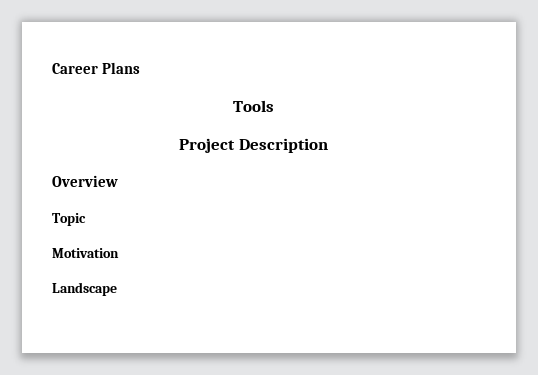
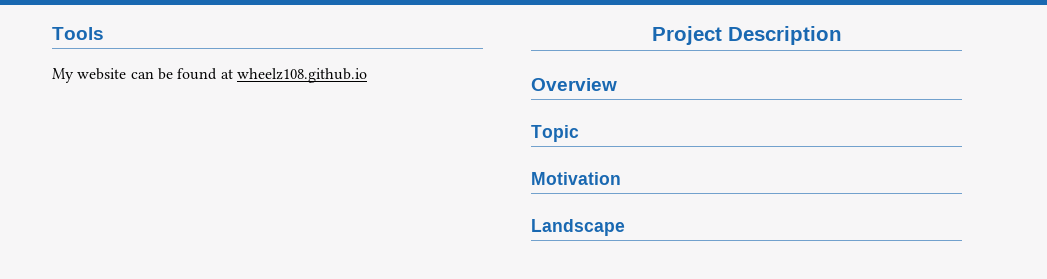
[52,62,141,74] [233,100,274,112] Career Plans // Tools -> [52,27,104,40] [52,68,367,83] Tools // My website can be found at wheelz108.github.io

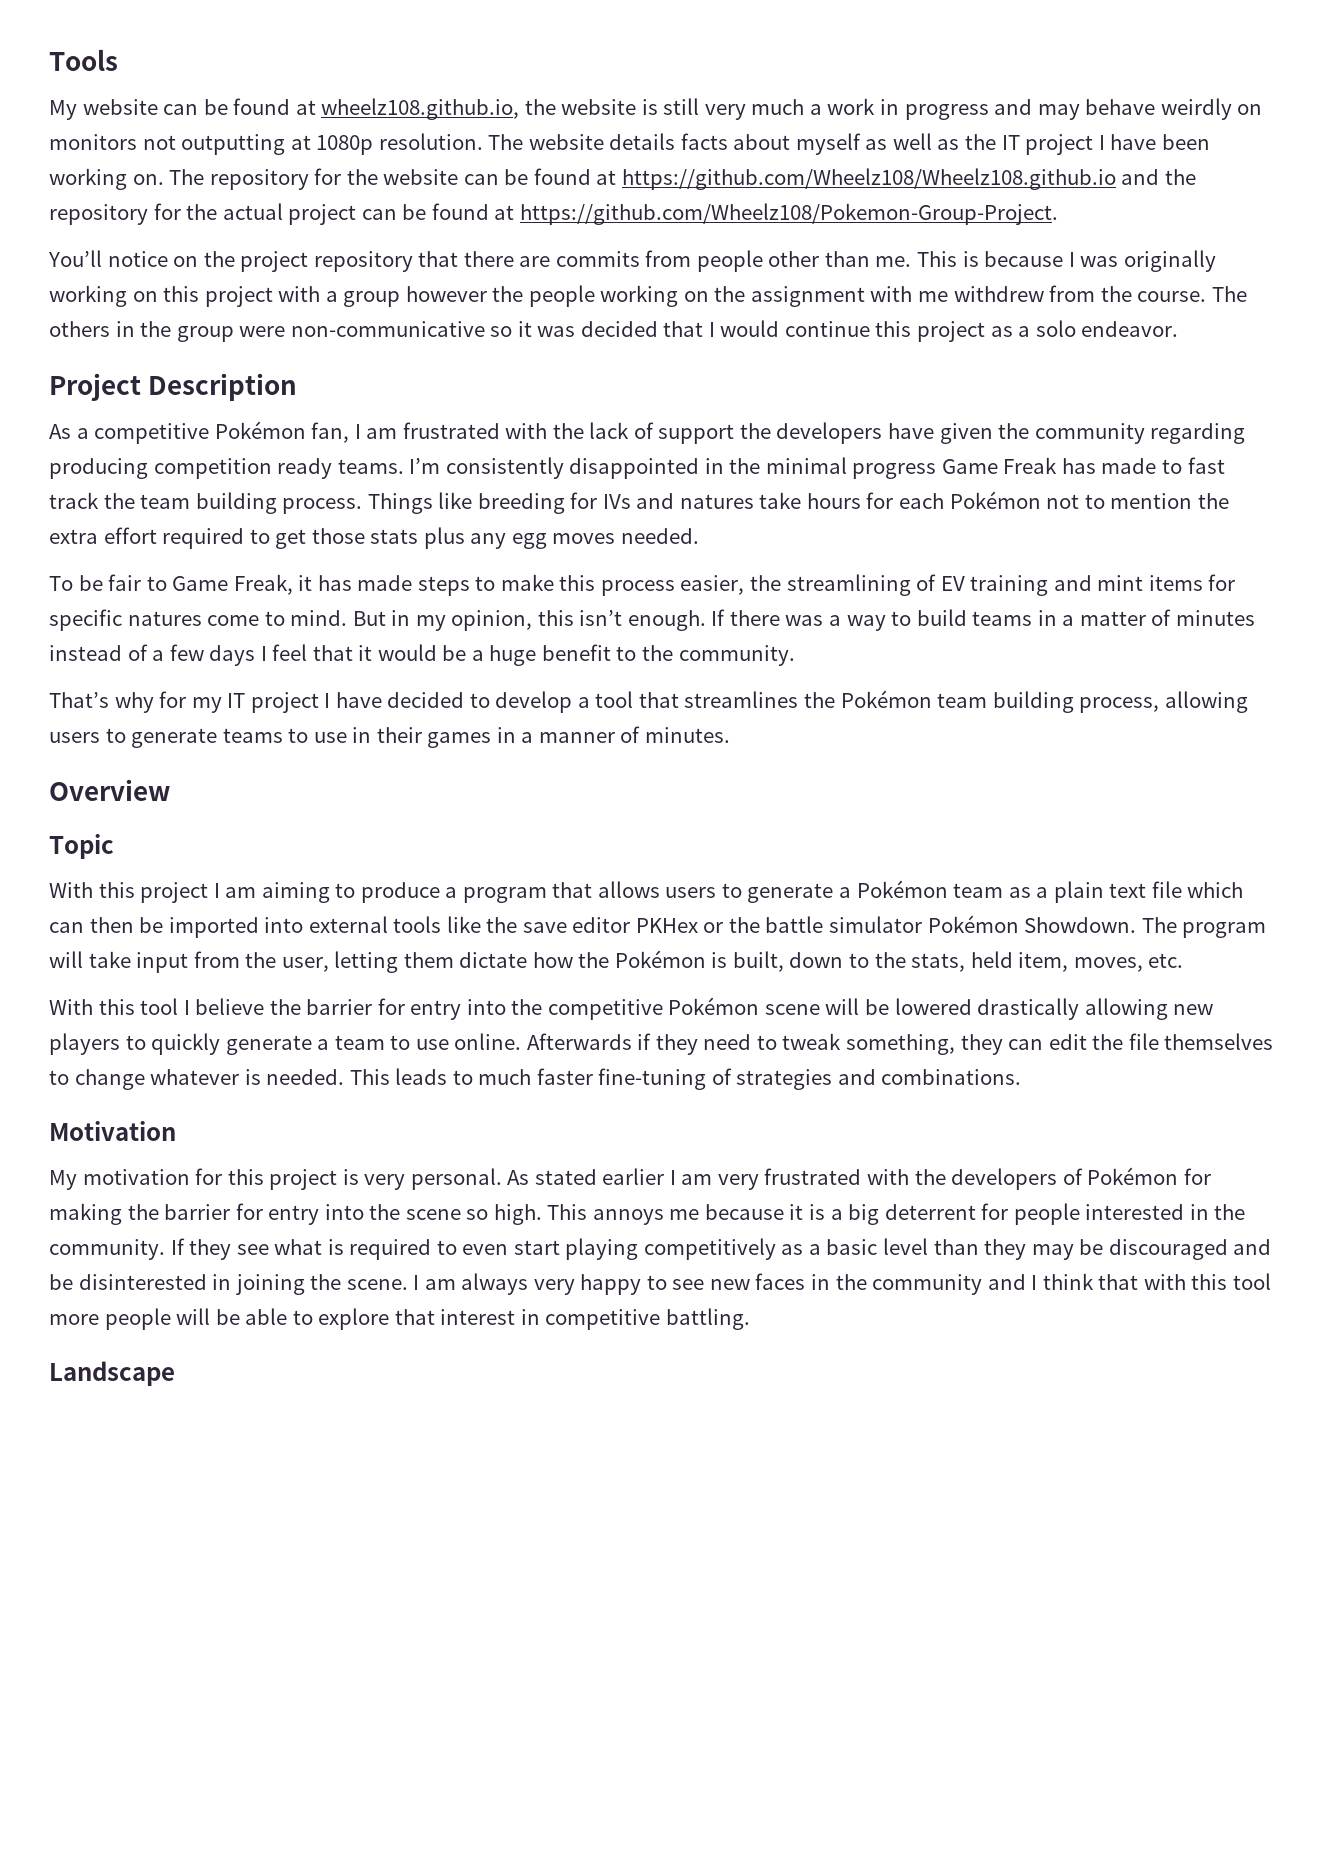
[236,68,367,83] [651,26,842,45] [531,78,617,91] [531,125,579,142] [531,172,621,185] wheelz108.github.io // Project Description // Overview // Topic // Motivation -> [321,98,1263,120] [49,133,1210,155] [49,168,1196,190] [49,203,1058,225] [48,250,1216,272] [49,285,1247,307] [49,320,1179,342] [49,373,298,401] [49,421,1246,444] [49,457,1225,479] [49,491,1229,514] [49,527,699,549] [49,574,1236,596] [49,609,1255,631] [49,644,795,666] [49,690,1248,713] [49,726,730,748] [49,779,170,801] [49,834,114,859] [49,880,1244,903] [49,915,1267,938] [49,950,1184,973] [49,997,1214,1020] [49,1033,1274,1055] [49,1068,1022,1090] [49,1121,176,1141] [49,1167,1211,1190] [49,1203,1246,1225] [49,1238,1272,1260] [49,1273,1271,1295] [49,1308,750,1330] wheelz108.github.io, the website is still very much a work in progress and may behave weirdly on monitors not outputting at 1080p resolution. The website details facts about myself as well as the IT project I have been working on. The repository for the website can be found at https://github.com/Wheelz108/Wheelz108.github.io and the repository for the actual project can be found at https://github.com/Wheelz108/Pokemon-Group-Project. // You’ll notice on the project repository that there are commits from people other than me. This is because I was originally working on this project with a group however the people working on the assignment with me withdrew from the course. The others in the group were non-communicative so it was decided that I would continue this project as a solo endeavor. // Project Description // As a competitive Pokémon fan, I am frustrated with the lack of support the developers have given the community regarding producing competition ready teams. I’m consistently disappointed in the minimal progress Game Freak has made to fast track the team building process. Things like breeding for IVs and natures take hours for each Pokémon not to mention the extra effort required to get those stats plus any egg moves needed. // To be fair to Game Freak, it has made steps to make this process easier, the streamlining of EV training and mint items for specific natures come to mind. But in my opinion, this isn’t enough. If there was a way to build teams in a matter of minutes instead of a few days I feel that it would be a huge benefit to the community. // That’s why for my IT project I have decided to develop a tool that streamlines the Pokémon team building process, allowing users to generate teams to use in their games in a manner of minutes. // Overview // Topic // With this project I am aiming to produce a program that allows users to generate a Pokémon team as a plain text file which can then be imported into external tools like the save editor PKHex or the battle simulator Pokémon Showdown. The program will take input from the user, letting them dictate how the Pokémon is built, down to the stats, held item, moves, etc. // With this tool I believe the barrier for entry into the competitive Pokémon scene will be lowered drastically allowing new players to quickly generate a team to use online. Afterwards if they need to tweak something, they can edit the file themselves to change whatever is needed. This leads to much faster fine-tuning of strategies and combinations. // Motivation // My motivation for this project is very personal. As stated earlier I am very frustrated with the developers of Pokémon for making the barrier for entry into the scene so high. This annoys me because it is a big deterrent for people interested in the community. If they see what is required to even start playing competitively as a basic level than they may be discouraged and be disinterested in joining the scene. I am always very happy to see new faces in the community and I think that with this tool more people will be able to explore that interest in competitive battling.

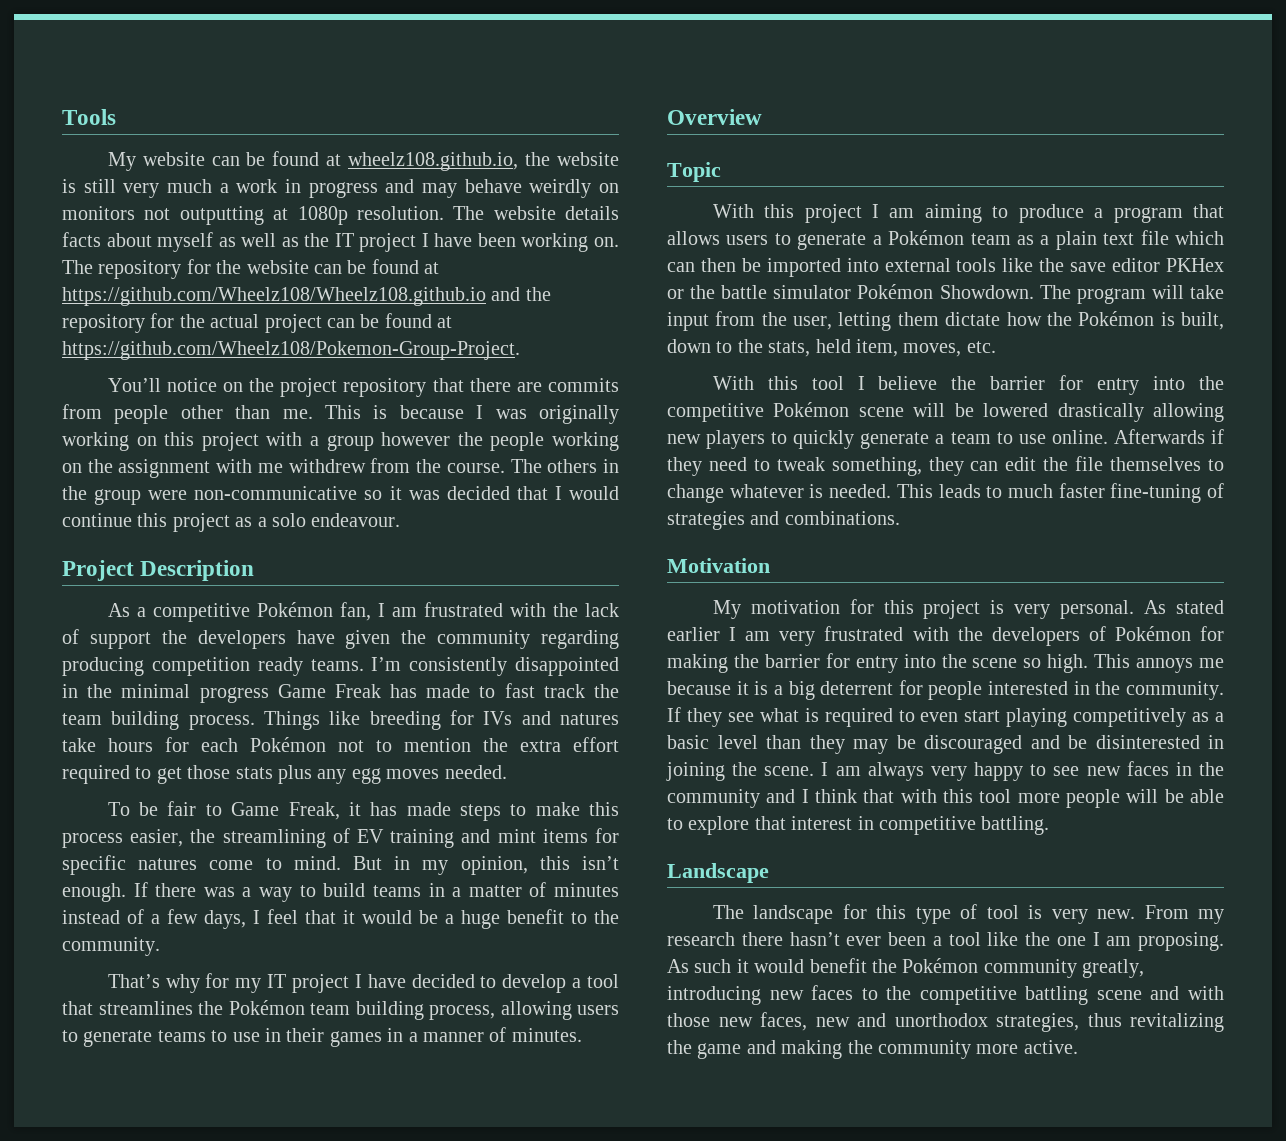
[1081,321,1179,337] endeavor. -> [311,513,401,527] endeavour.
[209,645,256,666] days -> [204,910,246,929] days,
(175, 1373) none -> [712,904,1225,924] [667,932,1224,951] [667,958,1145,978] [667,985,1224,1005] [667,1012,1224,1032] [667,1040,1078,1059] // The landscape for this type of tool is very new. From my research there hasn’t ever been a tool like the one I am proposing. As such it would benefit the Pokémon community greatly, introducing new faces to the competitive battling scene and with those new faces, new and unorthodox strategies, thus revitalizing the game and making the community more active.

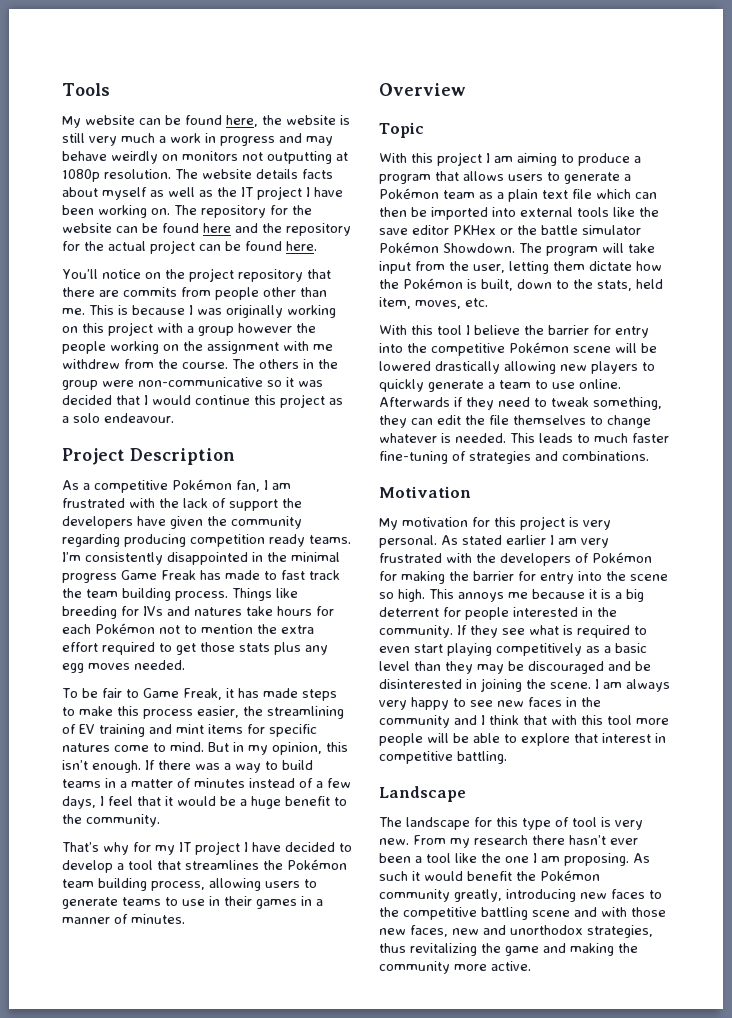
[326,152,519,171] at wheelz108.github.io, -> [226,115,258,127] here,
[424,262,440,274] [62,287,486,306] at https://github.com/Wheelz108/Wheelz108.github.io -> [203,223,231,233] here
[437,316,453,328] [62,341,520,360] at https://github.com/Wheelz108/Pokemon-Group-Project. -> [286,241,317,251] here.

